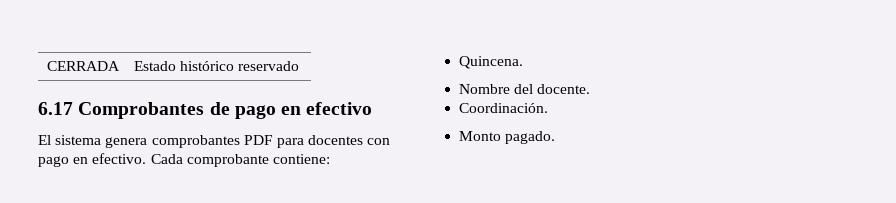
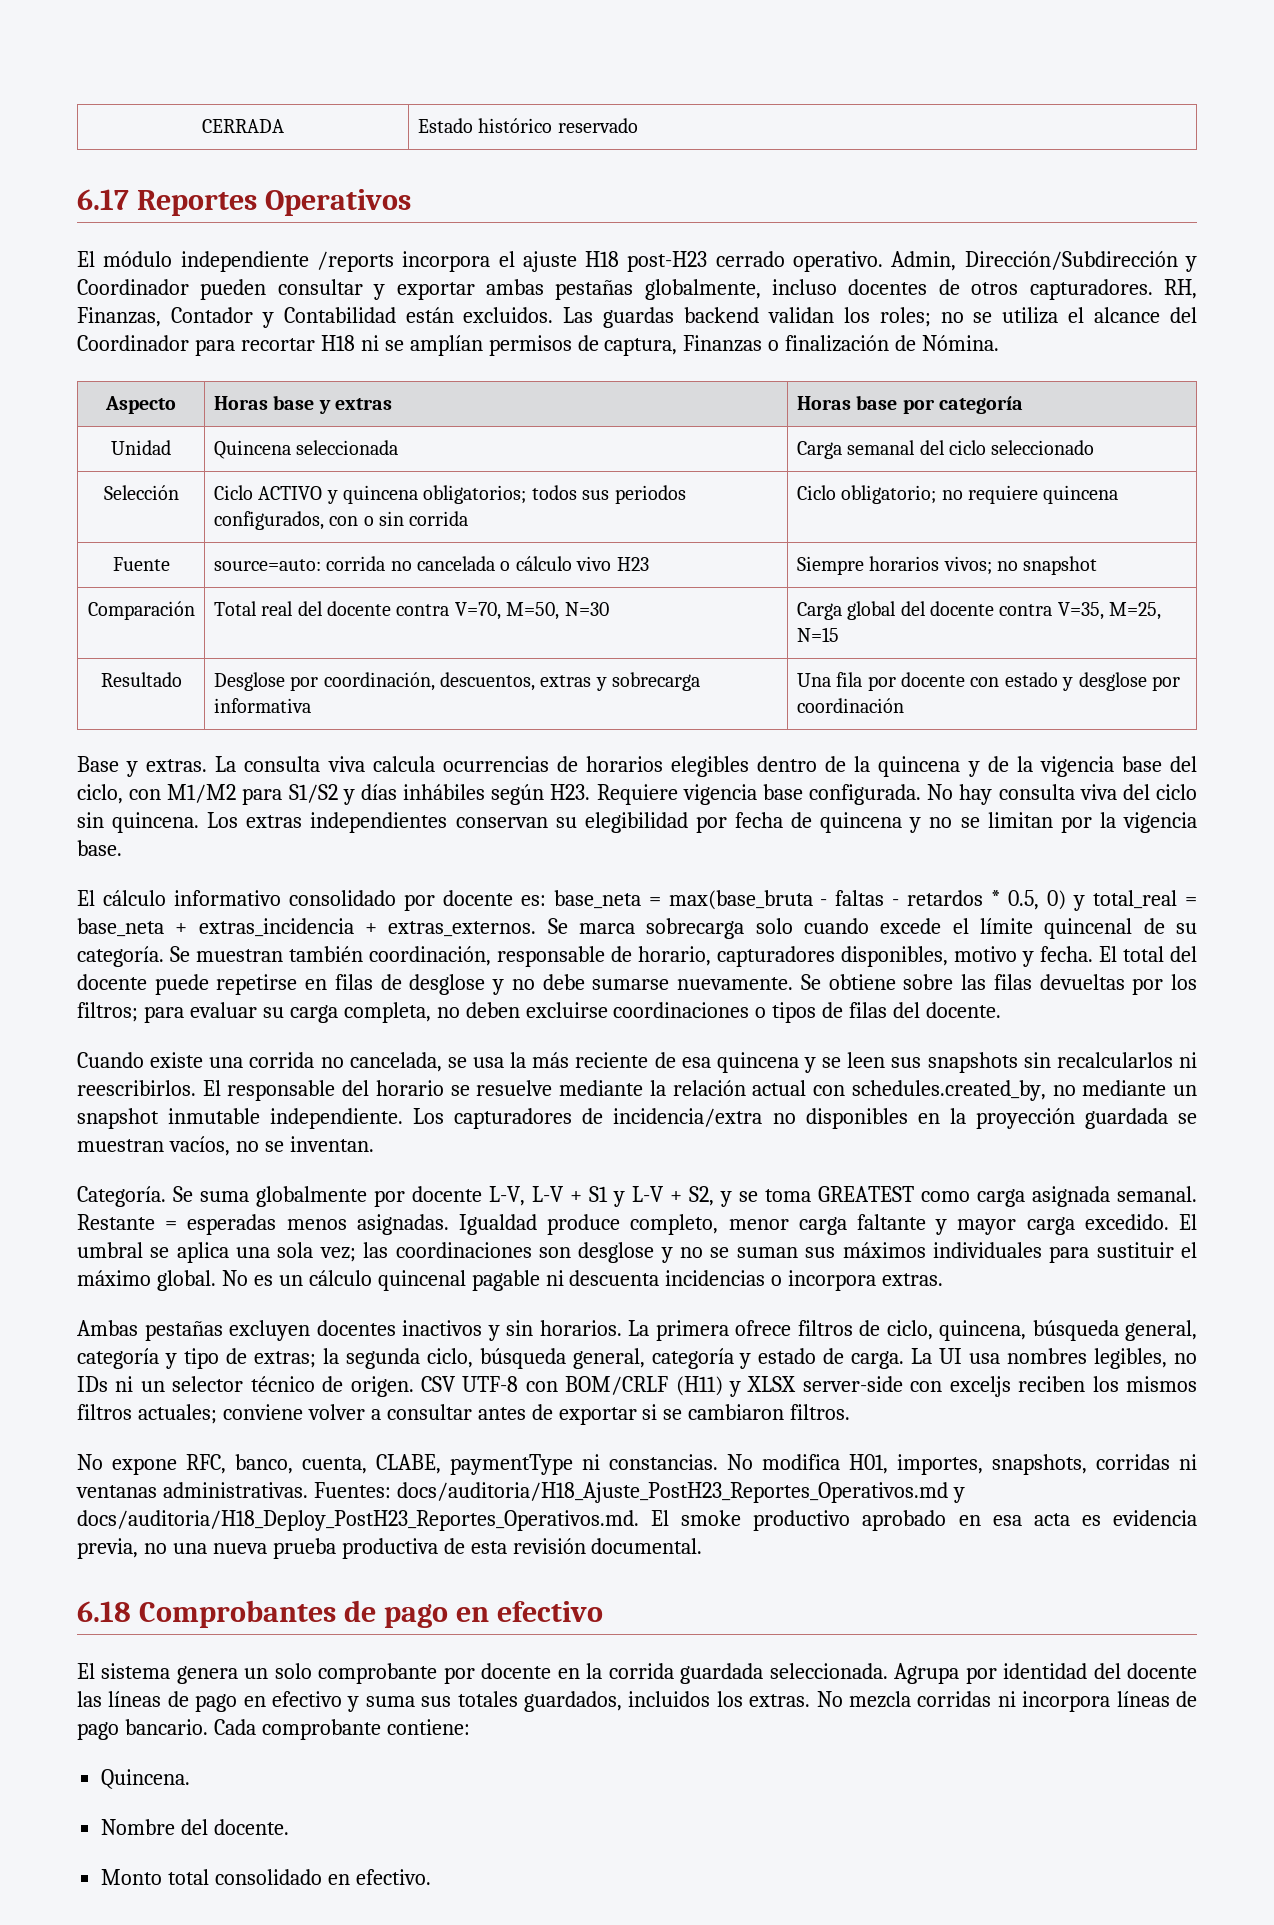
(73, 108) none -> [136,189,411,216] [77,251,1197,272] [77,279,1197,300] [77,307,1197,328] [77,335,1000,356] [105,396,176,414] [213,395,393,414] [796,395,1024,414] [111,440,171,455] [213,440,399,459] [796,440,1095,459] [103,485,179,500] [213,485,686,504] [213,511,469,530] [796,485,1119,504] [112,557,170,571] [213,556,649,571] [796,556,1098,575] [87,601,195,620] [213,601,609,620] [796,601,1162,620] [796,627,839,642] [100,672,182,687] [213,672,701,691] [213,698,311,713] [796,672,1181,691] [796,698,904,713] [77,756,1197,777] [77,784,1197,805] [77,812,1197,833] [77,840,122,856] [77,890,1197,911] [77,918,1197,939] [77,946,1197,967] [77,974,1197,995] [77,1002,1002,1023] [77,1052,1197,1073] [77,1080,1198,1101] [77,1108,1198,1129] [77,1136,374,1156] [77,1186,1197,1207] [77,1214,1198,1235] [77,1242,1197,1263] [77,1270,944,1291] [77,1320,1197,1341] [77,1348,1198,1369] [77,1376,1198,1397] [77,1404,851,1425] [77,1454,1197,1475] [76,1482,965,1503] [77,1510,1197,1531] [77,1538,703,1559] [77,1601,131,1622] Reportes Operativos // El módulo independiente /reports incorpora el ajuste H18 post-H23 cerrado operativo. Admin, Dirección/Subdirección y Coordinador pueden consultar y exportar ambas pestañas globalmente, incluso docentes de otros capturadores. RH, Finanzas, Contador y Contabilidad están excluidos. Las guardas backend validan los roles; no se utiliza el alcance del Coordinador para recortar H18 ni se amplían permisos de captura, Finanzas o finalización de Nómina. // Aspecto | Horas base y extras | Horas base por categoría // Unidad | Quincena seleccionada | Carga semanal del ciclo seleccionado // Selección | Ciclo ACTIVO y quincena obligatorios; todos sus periodos configurados, con o sin corrida | Ciclo obligatorio; no requiere quincena // Fuente | source=auto: corrida no cancelada o cálculo vivo H23 | Siempre horarios vivos; no snapshot // Comparación | Total real del docente contra V=70, M=50, N=30 | Carga global del docente contra V=35, M=25, N=15 // Resultado | Desglose por coordinación, descuentos, extras y sobrecarga informativa | Una fila por docente con estado y desglose por coordinación // Base y extras. La consulta viva calcula ocurrencias de horarios elegibles dentro de la quincena y de la vigencia base del ciclo, con M1/M2 para S1/S2 y días inhábiles según H23. Requiere vigencia base configurada. No hay consulta viva del ciclo sin quincena. Los extras independientes conservan su elegibilidad por fecha de quincena y no se limitan por la vigencia base. // El cálculo informativo consolidado por docente es: base_neta = max(base_bruta - faltas - retardos * 0.5, 0) y total_real = base_neta + extras_incidencia + extras_externos. Se marca sobrecarga solo cuando excede el límite quincenal de su categoría. Se muestran también coordinación, responsable de horario, capturadores disponibles, motivo y fecha. El total del docente puede repetirse en filas de desglose y no debe sumarse nuevamente. Se obtiene sobre las filas devueltas por los filtros; para evaluar su carga completa, no deben excluirse coordinaciones o tipos de filas del docente. // Cuando existe una corrida no cancelada, se usa la más reciente de esa quincena y se leen sus snapshots sin recalcularlos ni reescribirlos. El responsable del horario se resuelve mediante la relación actual con schedules.created_by, no mediante un snapshot inmutable independiente. Los capturadores de incidencia/extra no disponibles en la proyección guardada se muestran vacíos, no se inventan. // Categoría. Se suma globalmente por docente L-V, L-V + S1 y L-V + S2, y se toma GREATEST como carga asignada semanal. Restante = esperadas menos asignadas. Igualdad produce completo, menor carga faltante y mayor carga excedido. El umbral se aplica una sola vez; las coordinaciones son desglose y no se suman sus máximos individuales para sustituir el máximo global. No es un cálculo quincenal pagable ni descuenta incidencias o incorpora extras. // Ambas pestañas excluyen docentes inactivos y sin horarios. La primera ofrece filtros de ciclo, quincena, búsqueda general, categoría y tipo de extras; la segunda ciclo, búsqueda general, categoría y estado de carga. La UI usa nombres legibles, no IDs ni un selector técnico de origen. CSV UTF-8 con BOM/CRLF (H11) y XLSX server-side con exceljs reciben los mismos filtros actuales; conviene volver a consultar antes de exportar si se cambiaron filtros. // No expone RFC, banco, cuenta, CLABE, paymentType ni constancias. No modifica H01, importes, snapshots, corridas ni ventanas administrativas. Fuentes: docs/auditoria/H18_Ajuste_PostH23_Reportes_Operativos.md y docs/auditoria/H18_Deploy_PostH23_Reportes_Operativos.md. El smoke productivo aprobado en esa acta es evidencia previa, no una nueva prueba productiva de esta revisión documental. // 6.18
[151,135,391,148] [38,153,147,167] comprobantes PDF para docentes con pago en efectivo. -> [244,1663,1198,1684] [77,1691,1197,1712] [77,1719,208,1740] un solo comprobante por docente en la corrida guardada seleccionada. Agrupa por identidad del docente las líneas de pago en efectivo y suma sus totales guardados, incluidos los extras. No mezcla corridas ni incorpora líneas de pago bancario.
[459,103,549,113] // Coordinación. -> (290, 1827) none
[505,131,556,144] pagado. -> [168,1869,431,1885] total consolidado en efectivo.

